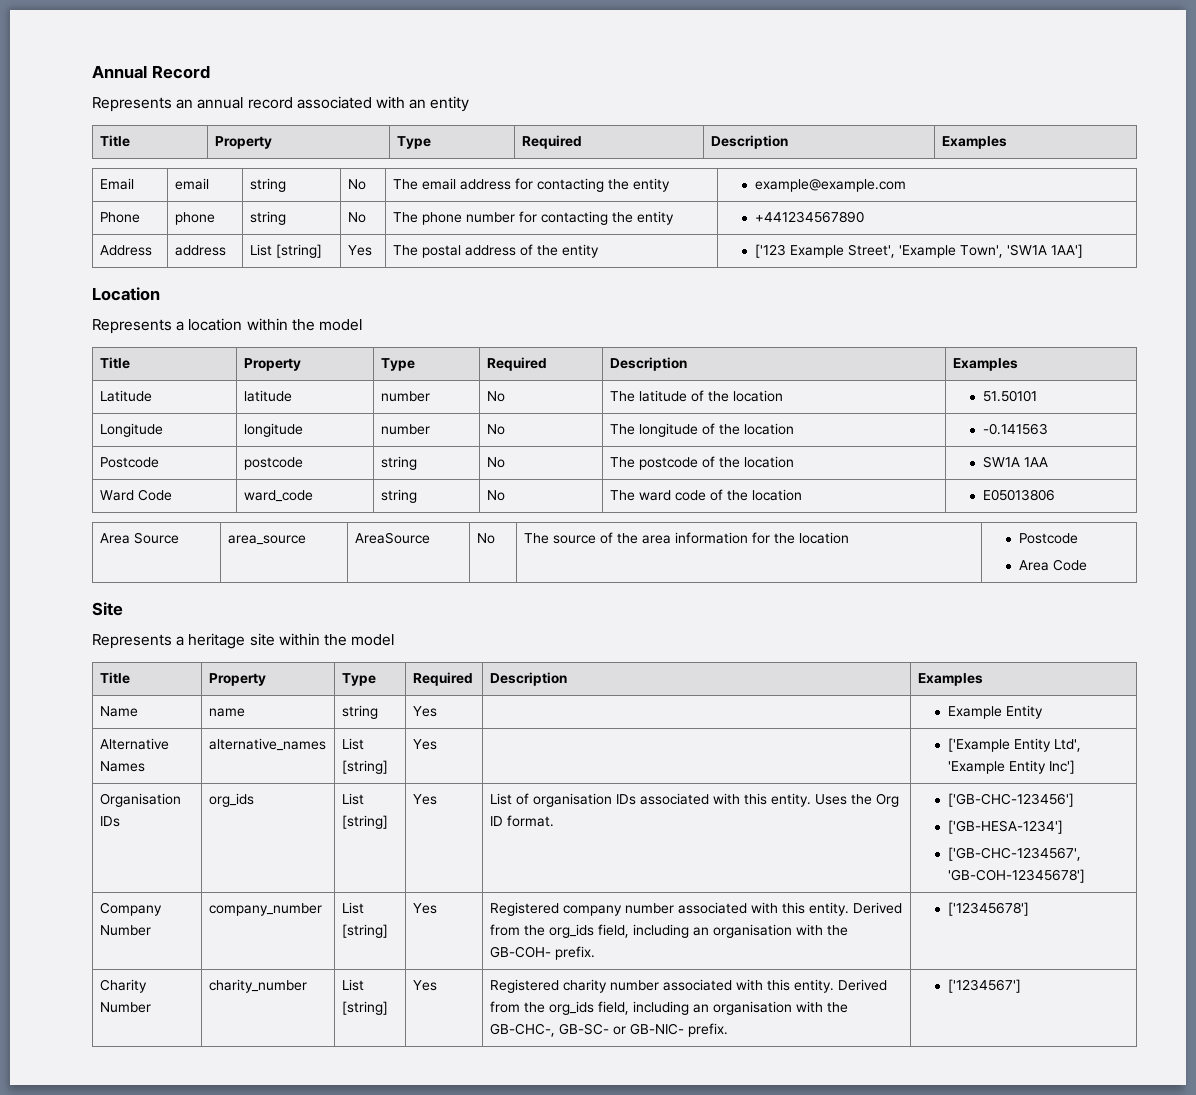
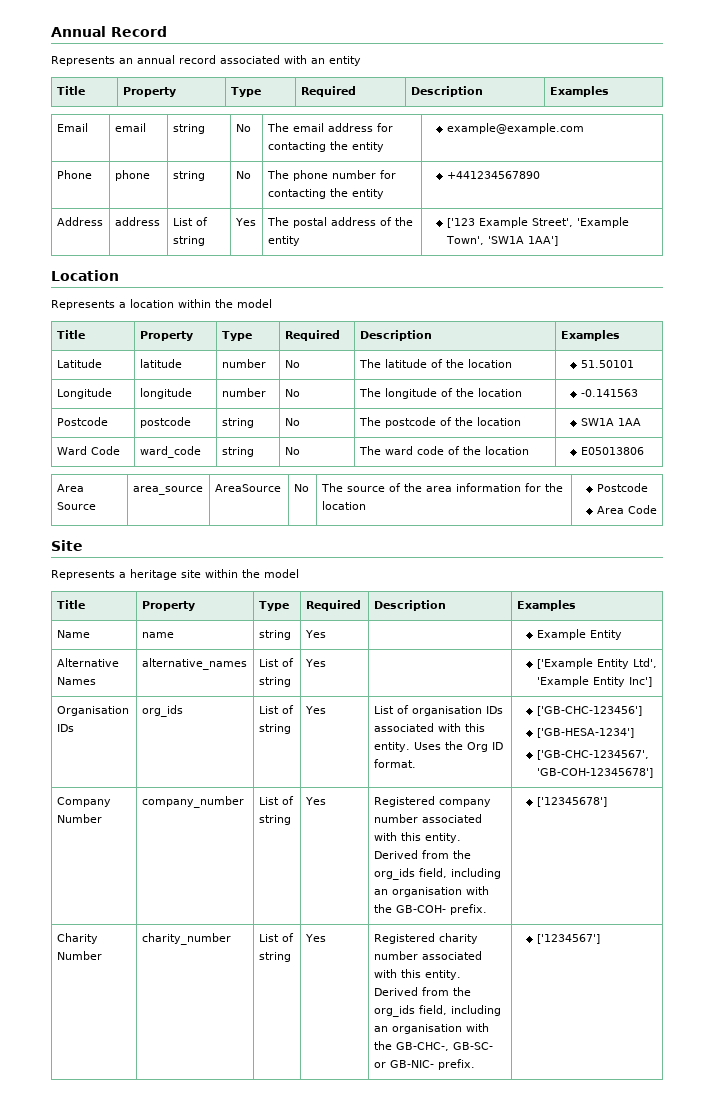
[275,244,322,258] [string] -> [195,217,208,226] [172,236,205,246] of string
[341,760,388,774] [string] -> [281,658,294,667] [258,677,291,687] of string
[341,815,388,829] [string] -> [281,705,294,714] [258,724,291,734] of string
[341,924,388,938] [string] -> [281,796,294,805] [258,815,291,825] of string
[341,1001,388,1015] [string] -> [281,933,294,942] [258,952,291,962] of string

